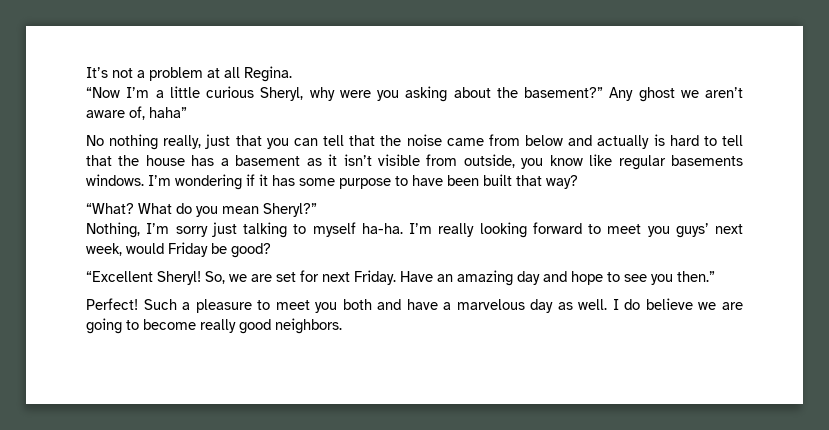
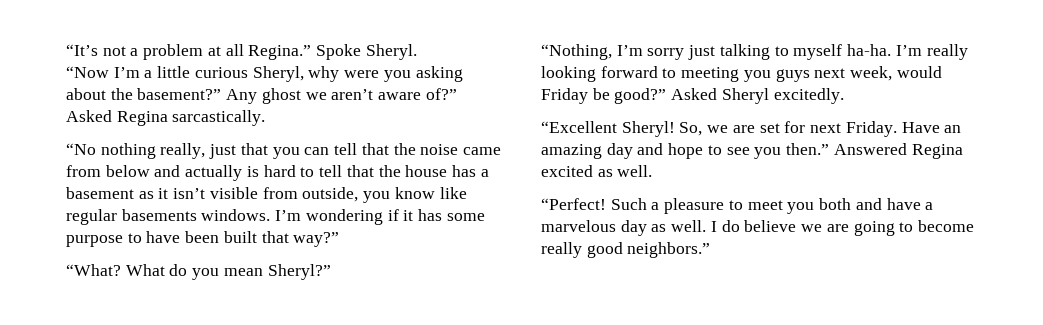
[86,67,108,78] It’s -> [66,44,98,56] “It’s
[244,66,292,82] Regina. -> [248,44,417,60] Regina.” Spoke Sheryl.
[129,106,187,120] [86,135,104,146] of, haha” // No -> [425,88,457,100] [66,110,266,126] [66,143,96,155] of?” Asked Regina sarcastically. // “No
[546,175,578,189] way? -> [293,232,340,247] way?”
[86,222,140,238] Nothing, -> [541,44,612,60] “Nothing,
[607,223,709,238] meet you guys’ -> [681,67,810,82] meeting you guys
[231,243,271,258] good? -> [614,88,844,104] good?” Asked Sheryl excitedly.
[86,298,138,310] // Perfect! -> [833,143,963,159] [541,165,653,177] [541,198,606,210] Answered Regina excited as well. // “Perfect!
[275,318,342,334] neighbors. -> [627,242,711,258] neighbors.”

